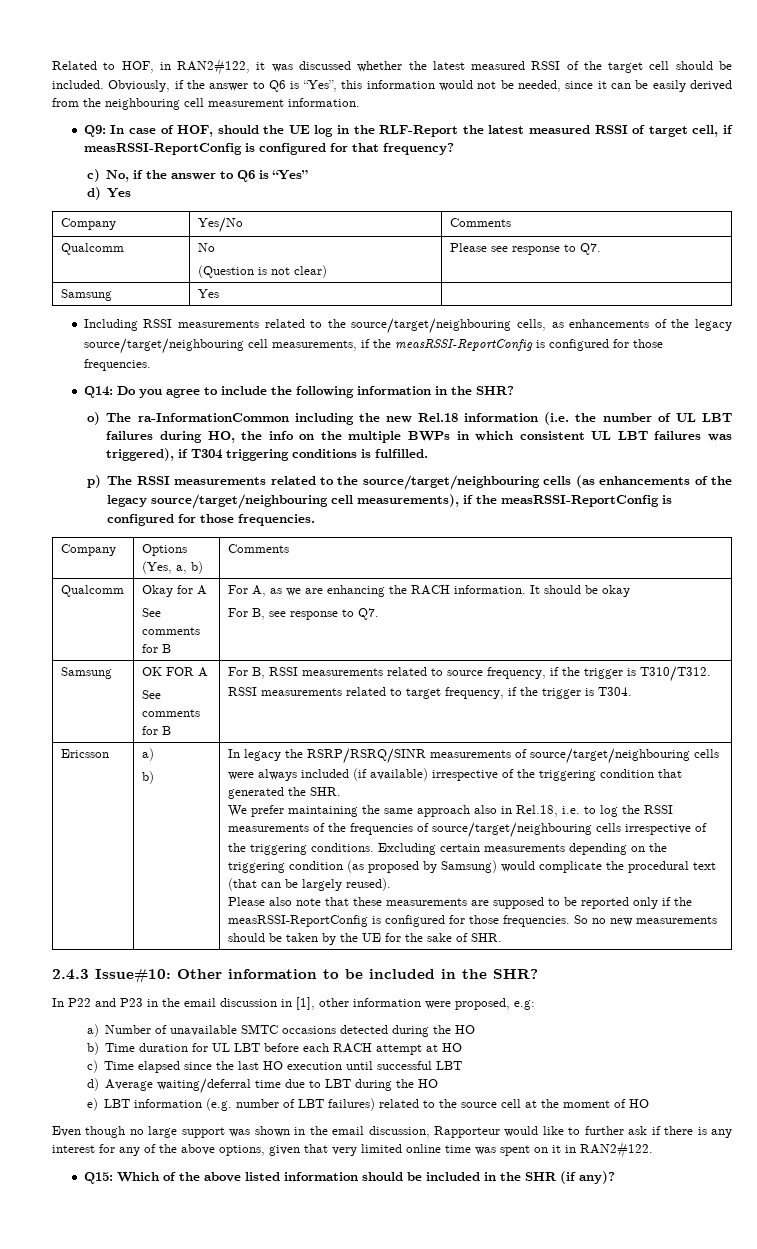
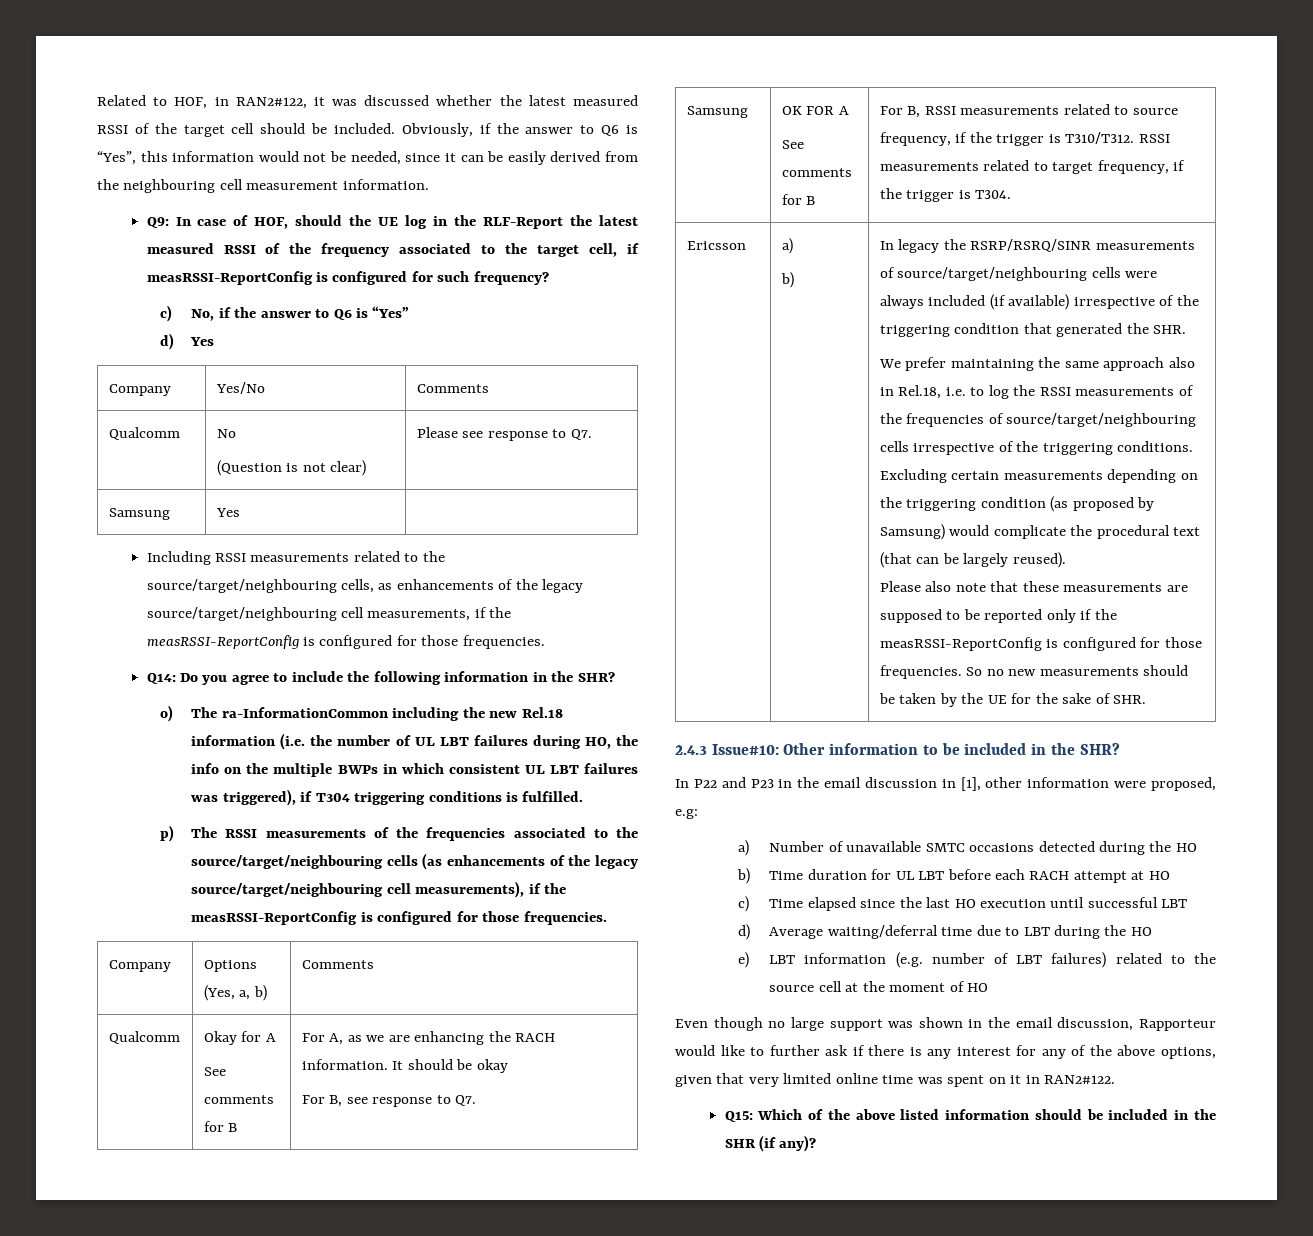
(646, 129) none -> [289,243,528,257] the frequency associated to the
[351,143,379,152] that -> [437,271,470,282] such
[270,476,316,485] related -> [373,827,586,841] of the frequencies associated

